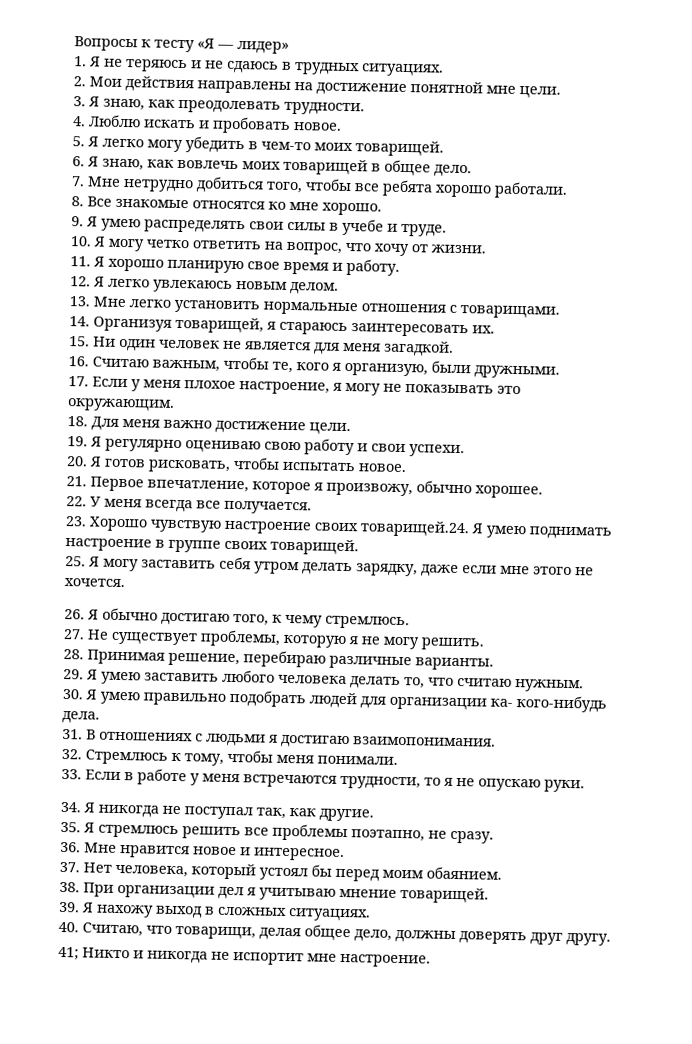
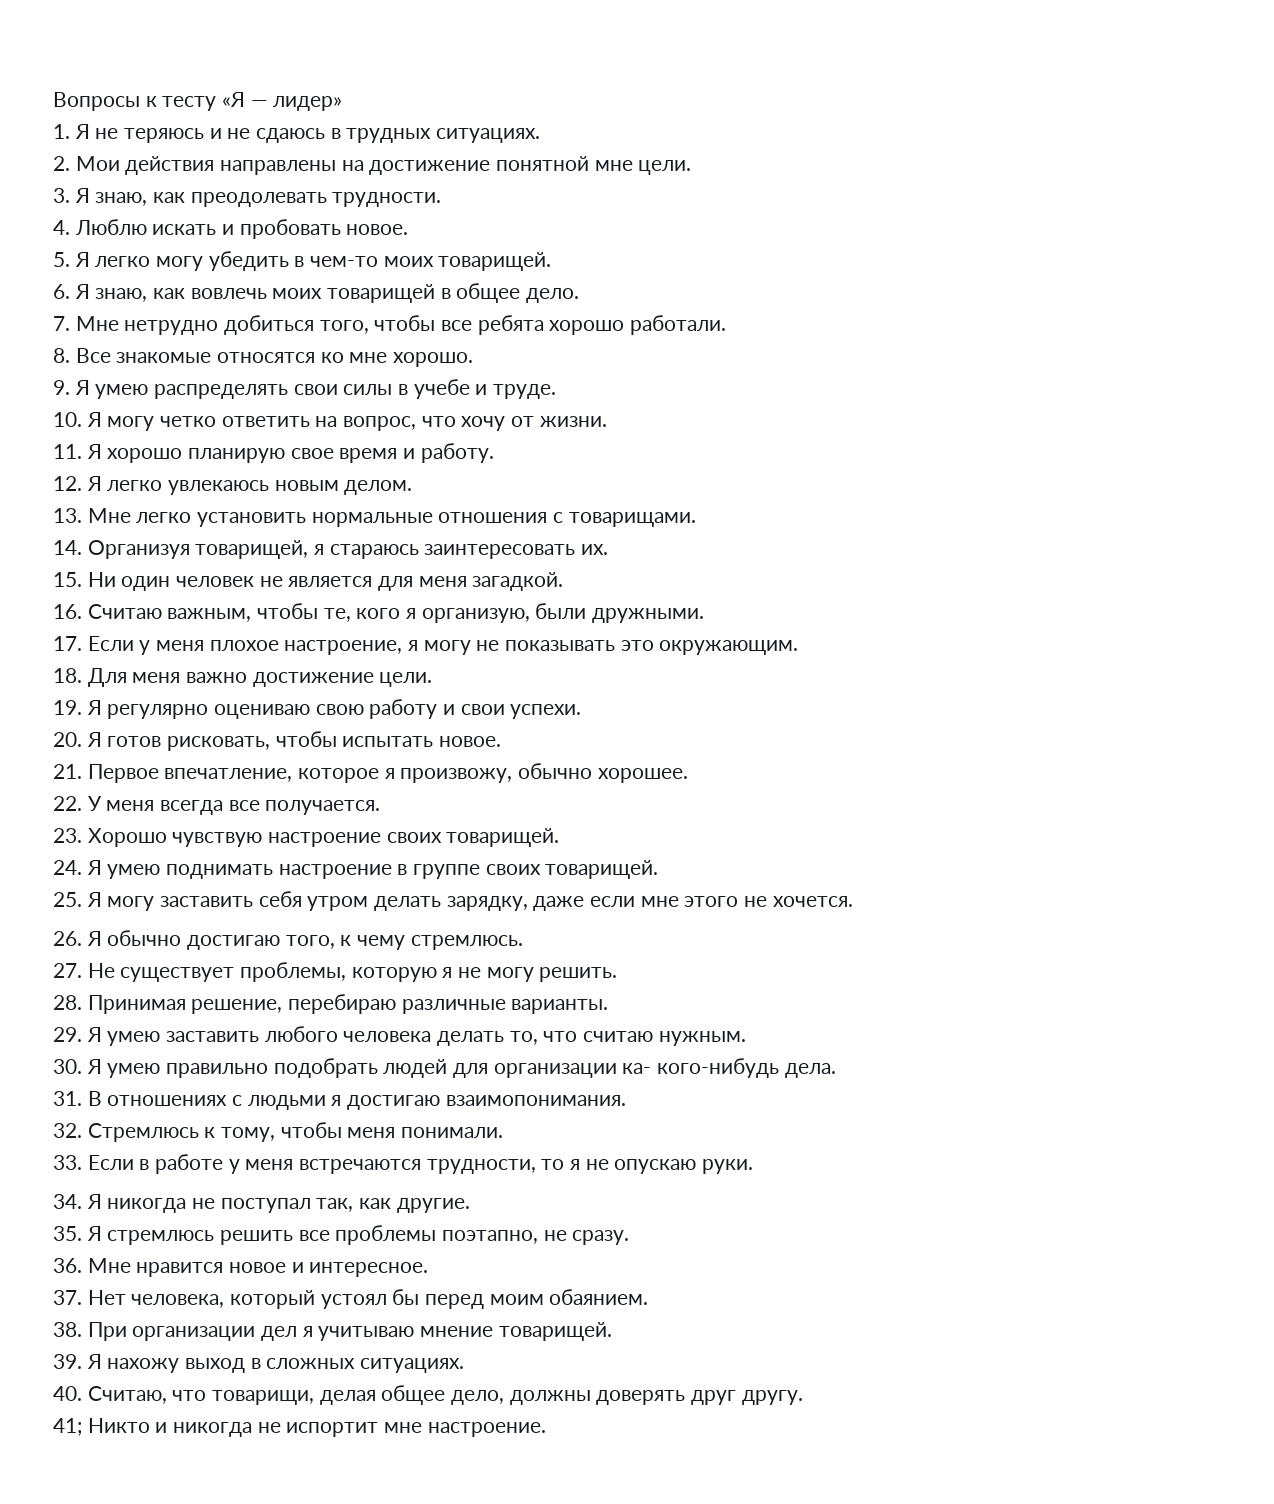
[360,520,470,538] товарищей.24. -> [446,828,560,847] [53,860,82,875] товарищей. // 24.

